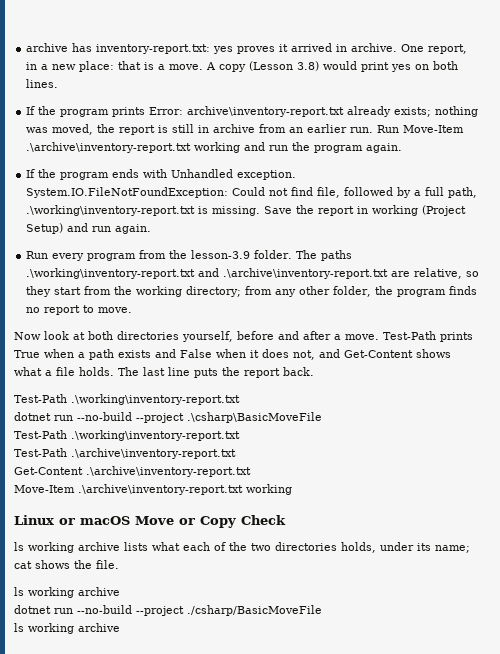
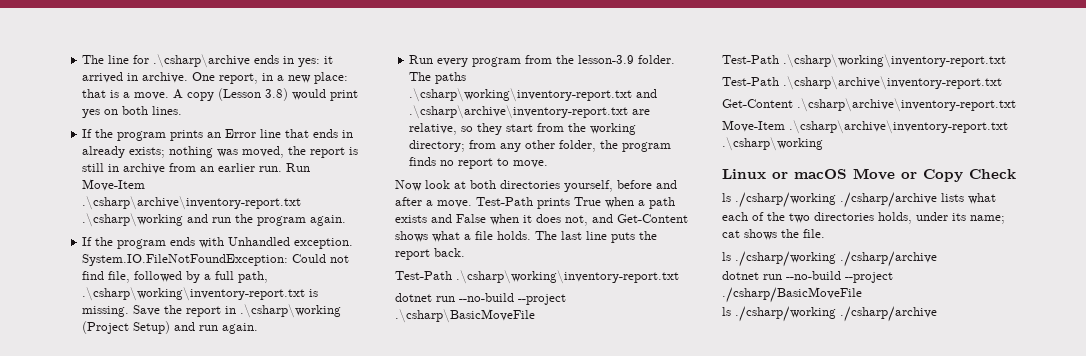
[26,43,276,54] archive has inventory-report.txt: yes proves -> [82,54,321,68] The line for .\csharp\archive ends in yes:
[149,106,345,117] Error: archive\inventory-report.txt -> [207,129,354,138] an Error line that ends in
[26,142,241,153] .\archive\inventory-report.txt working -> [82,196,302,210] [82,213,184,227] .\csharp\archive\inventory-report.txt .\csharp\working
[26,205,196,216] .\working\inventory-report.txt -> [82,287,306,301] .\csharp\working\inventory-report.txt
[372,205,419,216] working -> [240,304,342,318] .\csharp\working
[26,268,389,279] .\working\inventory-report.txt and .\archive\inventory-report.txt -> [409,88,658,102] [409,105,629,119] .\csharp\working\inventory-report.txt and .\csharp\archive\inventory-report.txt
[71,394,240,405] .\working\inventory-report.txt -> [456,270,679,284] .\csharp\working\inventory-report.txt
[71,430,240,441] [14,448,236,459] [14,466,251,477] [14,484,292,495] .\working\inventory-report.txt // Test-Path .\archive\inventory-report.txt // Get-Content .\archive\inventory-report.txt // Move-Item .\archive\inventory-report.txt working -> [783,54,1006,68] [722,76,1002,90] [722,98,1016,112] [722,120,1008,134] [722,137,823,151] .\csharp\working\inventory-report.txt // Test-Path .\csharp\archive\inventory-report.txt // Get-Content .\csharp\archive\inventory-report.txt // Move-Item .\csharp\archive\inventory-report.txt .\csharp\working
[28,542,120,553] working archive -> [735,192,937,208] ./csharp/working ./csharp/archive
[28,587,120,598] working archive -> [735,251,937,267] ./csharp/working ./csharp/archive
[28,623,120,634] working archive -> [735,306,937,322] ./csharp/working ./csharp/archive

